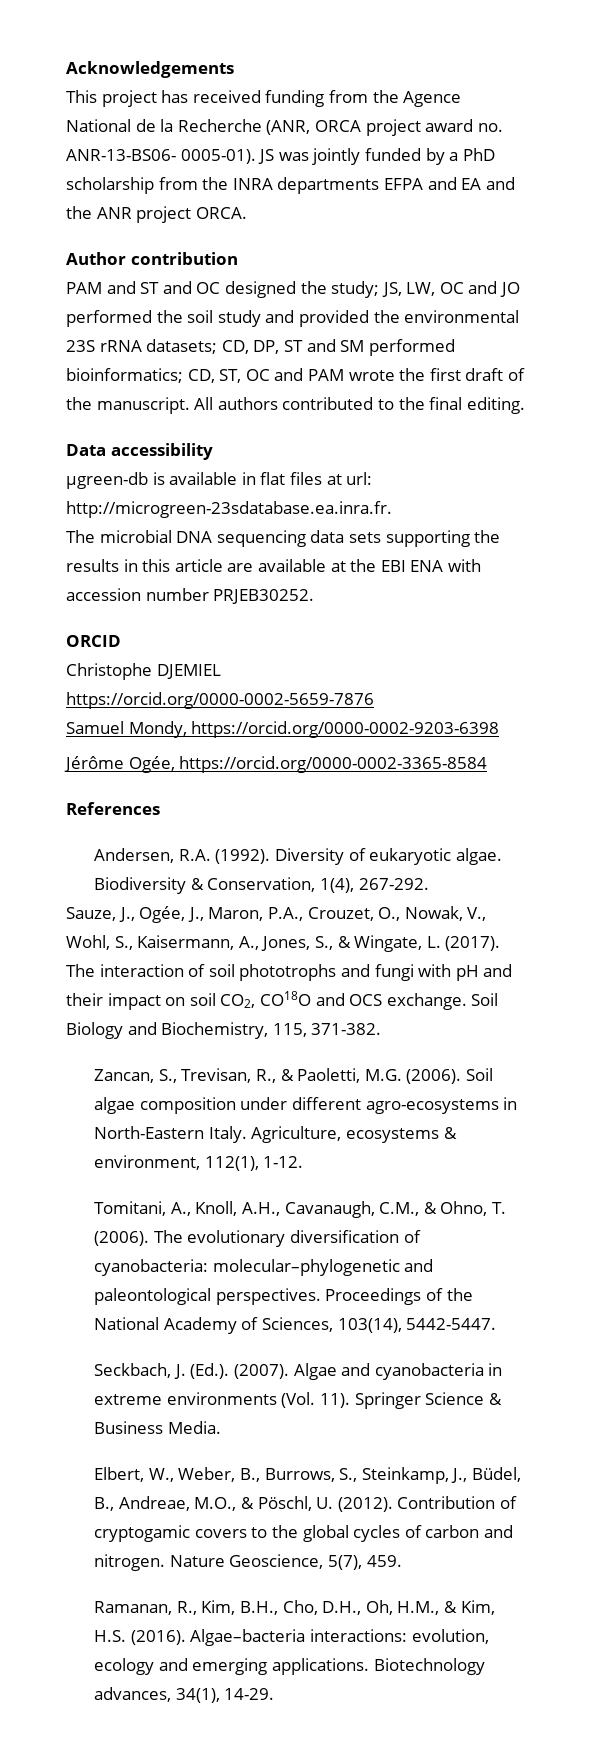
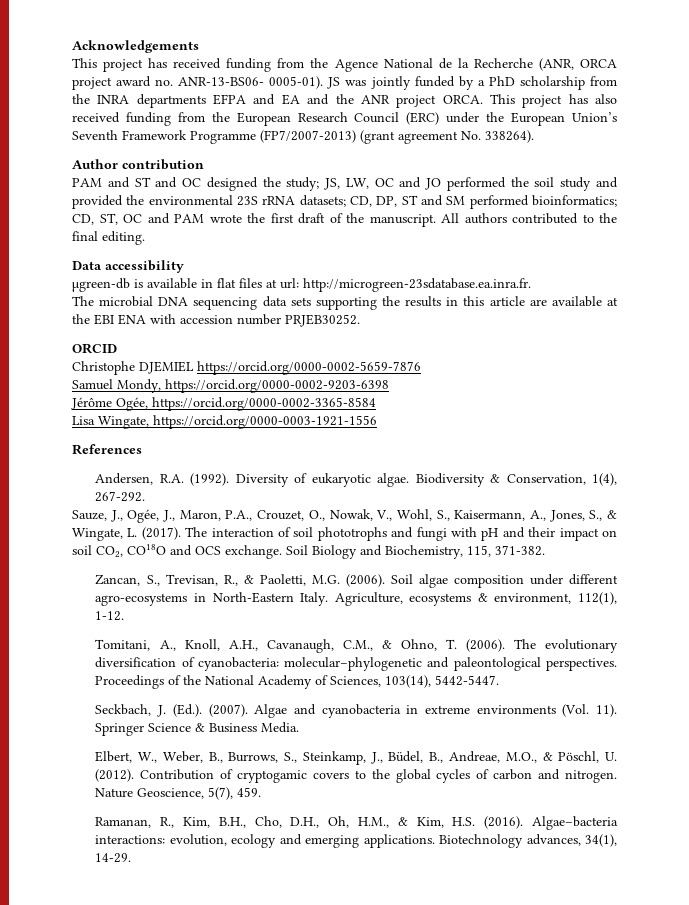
(247, 213) none -> [489,94,617,108] [72,112,618,126] [72,130,534,144] This project has also received funding from the European Research Council (ERC) under the European Union’s Seventh Framework Programme (FP7/2007-2013) (grant agreement No. 338264).
(488, 764) none -> [72,415,377,429] // Lisa Wingate, https://orcid.org/0000-0003-1921-1556

